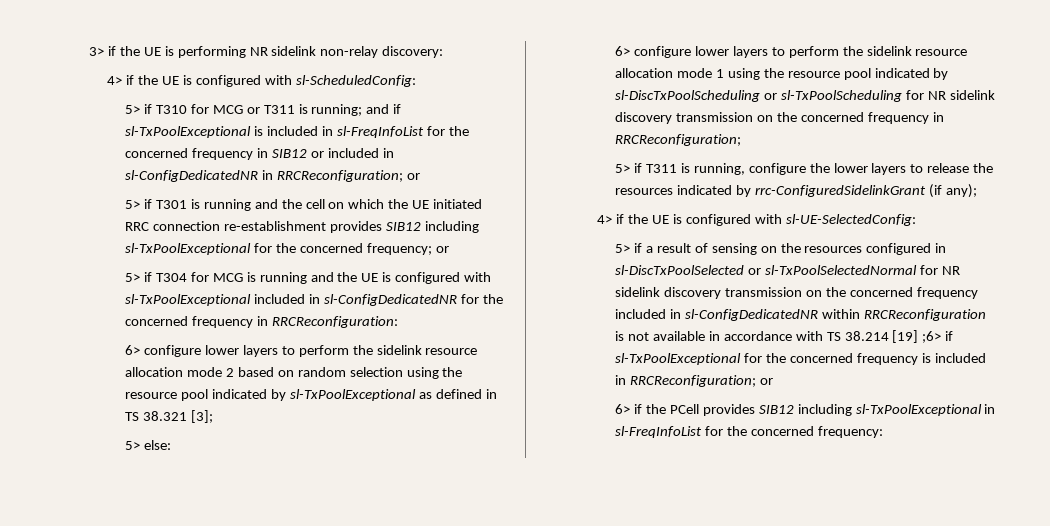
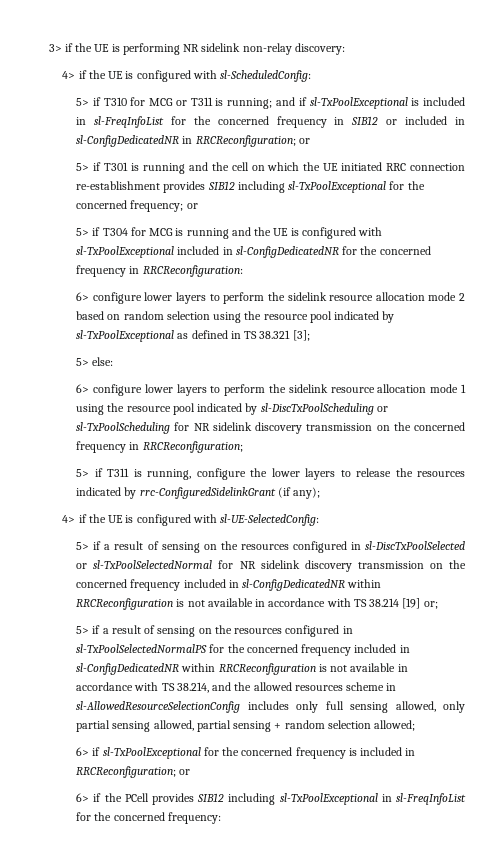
[922,331,942,343] ;6> -> [423,601,438,609] [76,625,353,637] [76,644,410,656] [76,663,408,675] [76,682,397,693] [76,701,465,713] [76,720,416,732] [76,747,90,756] or; // 5> if a result of sensing on the resources configured in sl-TxPoolSelectedNormalPS for the concerned frequency included in sl-ConfigDedicatedNR within RRCReconfiguration is not available in accordance with TS 38.214, and the allowed resources scheme in sl-AllowedResourceSelectionConfig includes only full sensing allowed, only partial sensing allowed, partial sensing + random selection allowed; // 6>

